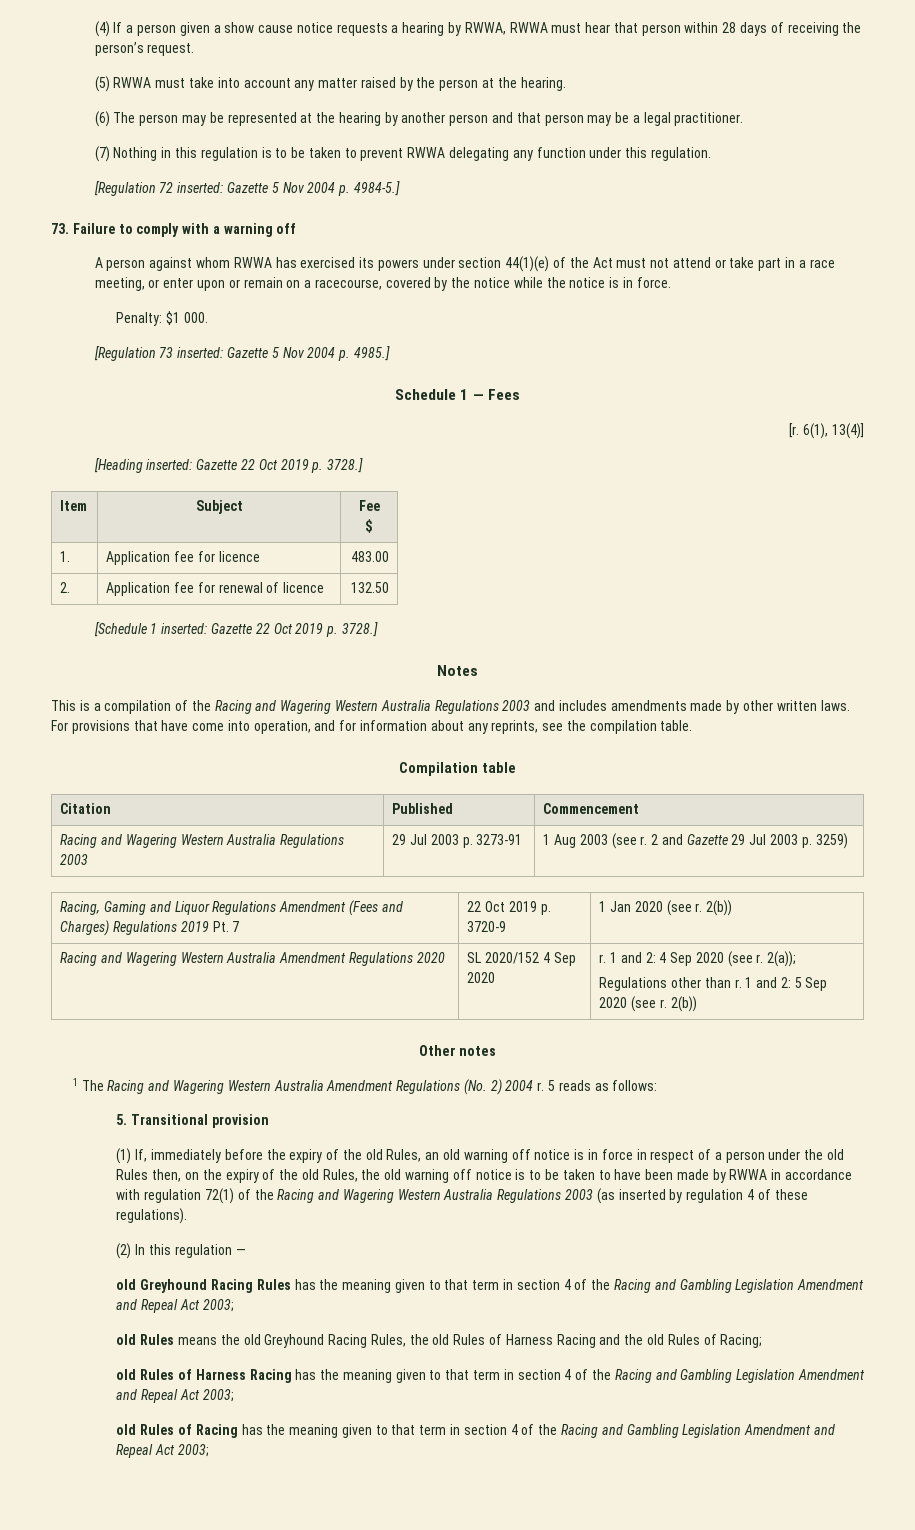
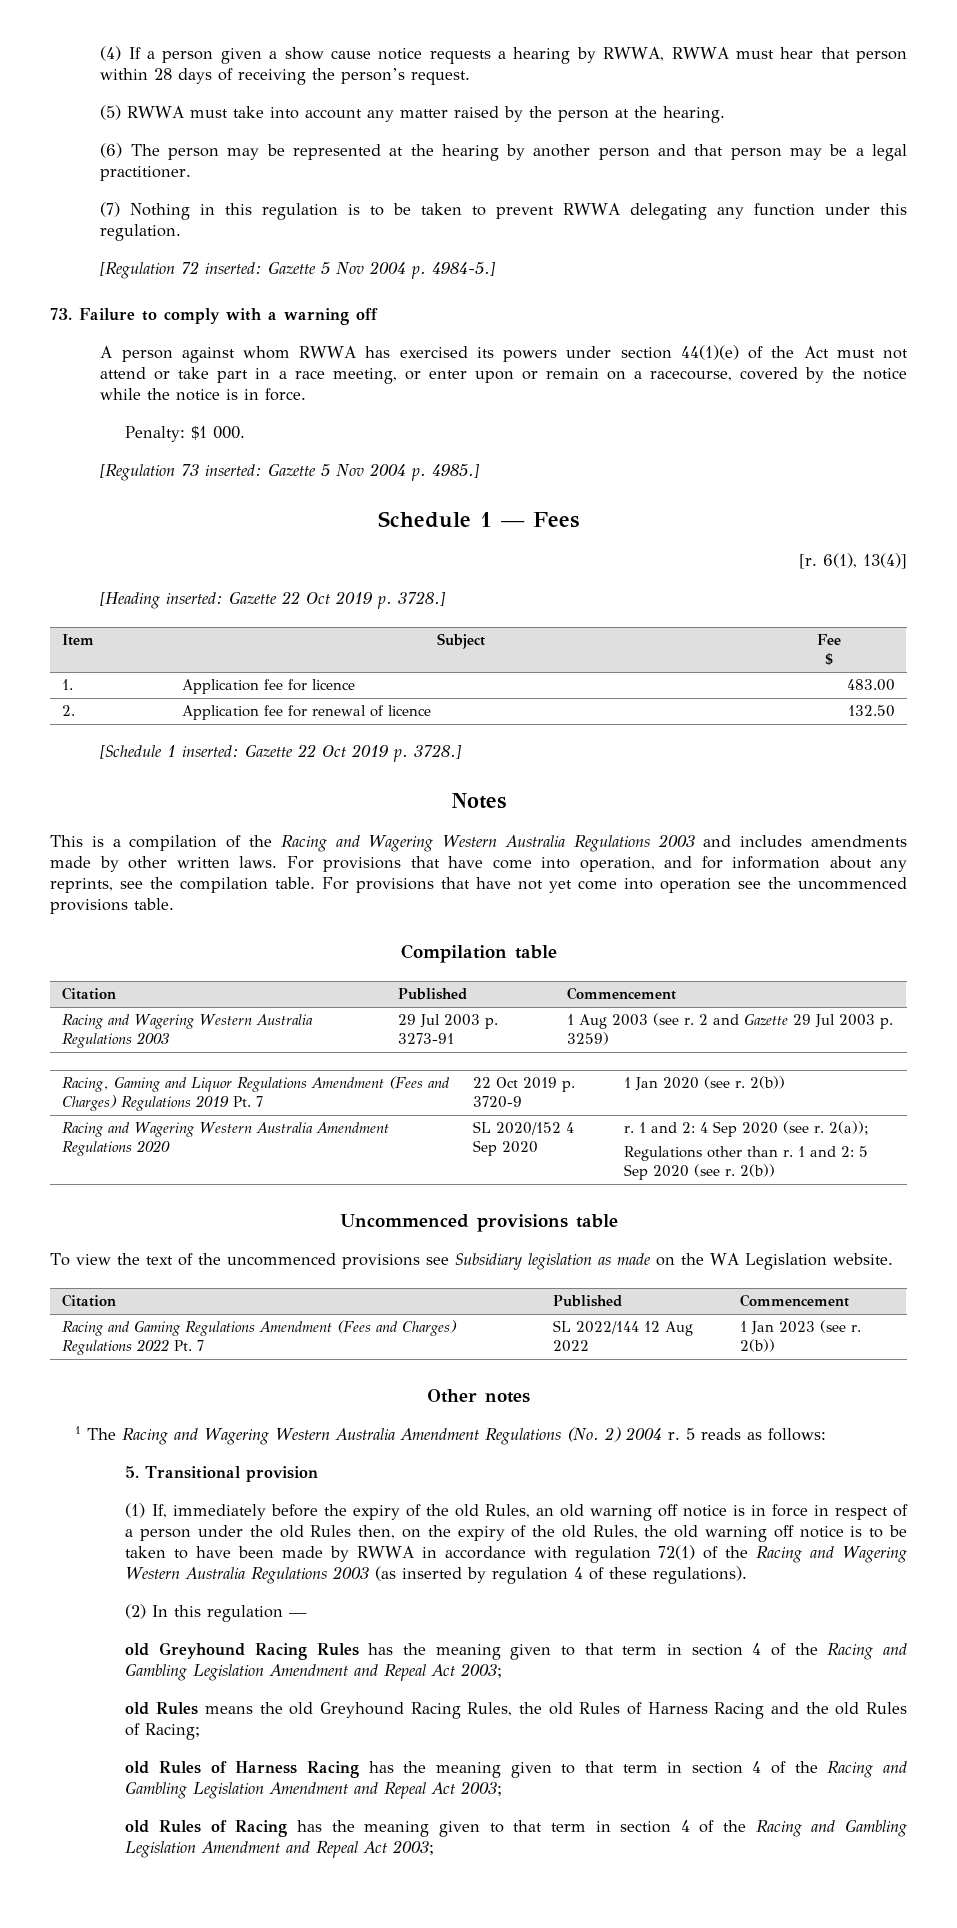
(693, 725) none -> [322,877,907,893] [50,898,174,914] For provisions that have not yet come into operation see the uncommenced provisions table.
(697, 1004) none -> [339,1214,618,1232] [50,1253,893,1270] [61,1294,116,1307] [552,1295,622,1307] [739,1294,849,1307] [61,1320,457,1336] [61,1339,204,1355] [552,1320,693,1336] [552,1340,589,1352] [739,1320,861,1335] [739,1339,775,1352] // Uncommenced provisions table // To view the text of the uncommenced provisions see Subsidiary legislation as made on the WA Legislation website. // Citation | Published | Commencement // Racing and Gaming Regulations Amendment (Fees and Charges) Regulations 2022 Pt. 7 | SL 2022/144 12 Aug 2022 | 1 Jan 2023 (see r. 2(b))

